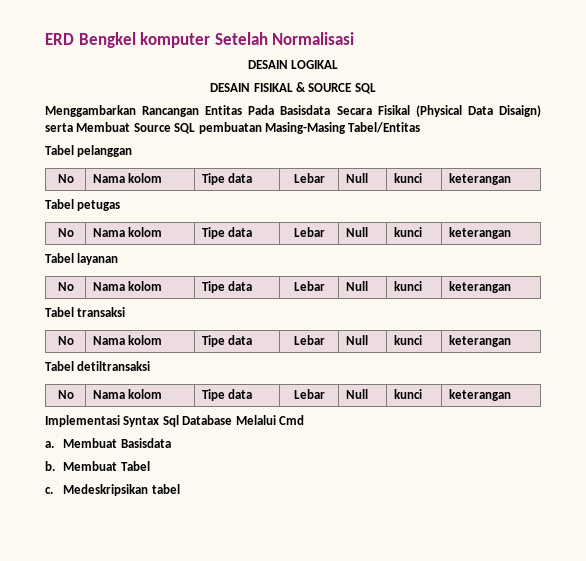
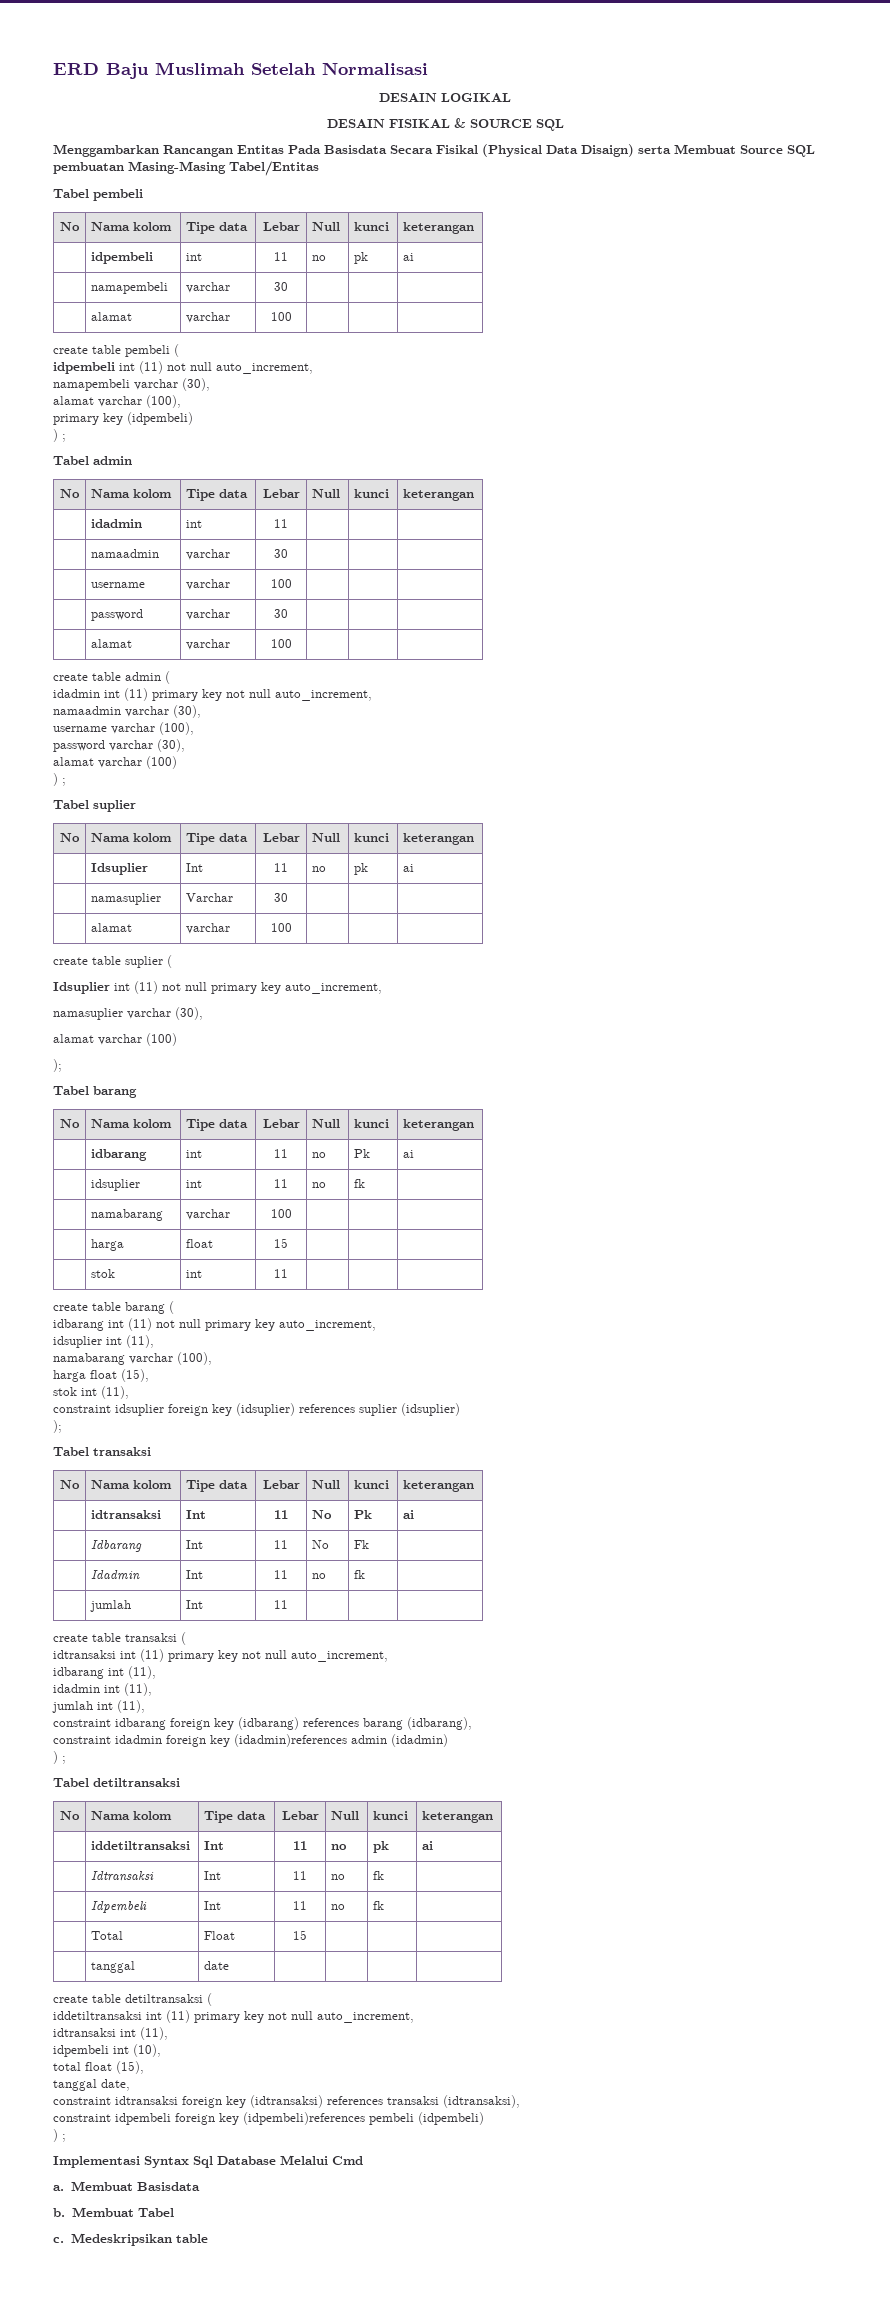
[78,32,211,48] Bengkel komputer -> [106,62,245,79] Baju Muslimah
[77,145,133,157] [57,174,74,183] [92,173,163,183] [201,173,253,185] [293,173,325,183] [345,173,368,183] [393,173,422,183] [448,173,511,185] [45,199,121,211] [57,228,74,237] [92,227,163,237] [201,227,253,239] [293,227,325,237] [345,227,368,237] [393,227,422,237] [448,227,511,239] [45,253,119,265] [57,282,74,291] [92,281,163,291] [201,281,253,293] [293,281,325,291] [345,281,368,291] [393,281,422,291] [448,281,511,293] pelanggan // No | Nama kolom | Tipe data | Lebar | Null | kunci | keterangan // Tabel petugas // No | Nama kolom | Tipe data | Lebar | Null | kunci | keterangan // Tabel layanan // No | Nama kolom | Tipe data | Lebar | Null | kunci | keterangan -> [93,189,143,201] [60,222,80,231] [91,222,173,231] [186,222,249,234] [262,222,300,231] [312,222,341,231] [354,222,390,231] [403,222,475,234] [91,252,154,264] [186,253,203,261] [274,252,288,261] [312,255,327,261] [354,252,369,264] [403,253,415,261] [91,282,169,294] [186,282,231,293] [274,282,288,291] [91,312,133,321] [186,312,231,323] [270,312,292,321] [53,344,179,357] [53,361,313,374] [53,378,210,391] [53,395,181,408] [53,412,193,425] [53,429,66,442] [53,456,132,465] [60,489,80,498] [91,489,173,498] [186,489,249,501] [262,489,300,498] [312,489,341,498] [354,489,390,498] [403,489,475,501] [91,519,143,528] [186,520,203,528] [274,519,288,528] [91,549,160,558] [186,549,231,560] [274,549,288,558] [91,582,146,588] [186,579,231,590] [270,579,292,588] [91,609,144,621] [186,609,231,620] [274,609,288,618] [91,639,133,648] [186,639,231,650] [270,639,292,648] [53,671,170,684] [53,688,372,701] [53,705,201,718] [53,722,194,735] [53,739,185,752] [53,756,177,769] [53,773,66,786] [53,800,136,812] [60,833,80,842] [91,833,173,842] [186,833,249,845] [262,833,300,842] [312,833,341,842] [354,833,390,842] [403,833,475,845] [91,863,149,875] [186,863,204,872] [274,863,288,872] [312,866,327,872] [354,863,369,875] [403,864,415,872] [91,893,162,905] [186,893,234,902] [274,893,288,902] [91,923,133,932] [186,923,231,934] [270,923,292,932] [53,955,172,968] [53,981,382,994] [53,1007,203,1020] [53,1033,177,1046] [53,1059,62,1072] [53,1086,137,1098] [60,1119,80,1128] [91,1119,173,1128] [186,1119,249,1131] [262,1119,300,1128] [312,1119,341,1128] [354,1119,390,1128] [403,1119,475,1131] [91,1149,148,1161] [186,1150,203,1158] [274,1149,288,1158] [312,1152,327,1158] [354,1149,371,1158] [403,1150,415,1158] [91,1179,141,1191] [186,1180,203,1188] [274,1179,288,1188] [312,1182,327,1188] [354,1179,366,1188] [91,1209,164,1221] [186,1209,231,1220] [270,1209,292,1218] [91,1239,125,1251] [186,1239,214,1248] [274,1238,288,1248] [91,1269,116,1278] [186,1270,203,1278] [274,1269,288,1278] [53,1301,174,1314] [53,1318,376,1331] [53,1335,154,1348] [53,1352,212,1365] [53,1369,149,1382] [53,1386,129,1399] [53,1403,460,1416] [53,1420,62,1433] pembeli // No | Nama kolom | Tipe data | Lebar | Null | kunci | keterangan // | idpembeli | int | 11 | no | pk | ai // | namapembeli | varchar | 30 | | | // | alamat | varchar | 100 | | | // create table pembeli ( // idpembeli int (11) not null auto_increment, // namapembeli varchar (30), // alamat varchar (100), // primary key (idpembeli) // ) ; // Tabel admin // No | Nama kolom | Tipe data | Lebar | Null | kunci | keterangan // | idadmin | int | 11 | | | // | namaadmin | varchar | 30 | | | // | username | varchar | 100 | | | // | password | varchar | 30 | | | // | alamat | varchar | 100 | | | // create table admin ( // idadmin int (11) primary key not null auto_increment, // namaadmin varchar (30), // username varchar (100), // password varchar (30), // alamat varchar (100) // ) ; // Tabel suplier // No | Nama kolom | Tipe data | Lebar | Null | kunci | keterangan // | Idsuplier | Int | 11 | no | pk | ai // | namasuplier | Varchar | 30 | | | // | alamat | varchar | 100 | | | // create table suplier ( // Idsuplier int (11) not null primary key auto_increment, // namasuplier varchar (30), // alamat varchar (100) // ); // Tabel barang // No | Nama kolom | Tipe data | Lebar | Null | kunci | keterangan // | idbarang | int | 11 | no | Pk | ai // | idsuplier | int | 11 | no | fk | // | namabarang | varchar | 100 | | | // | harga | float | 15 | | | // | stok | int | 11 | | | // create table barang ( // idbarang int (11) not null primary key auto_increment, // idsuplier int (11), // namabarang varchar (100), // harga float (15), // stok int (11), // constraint idsuplier foreign key (idsuplier) references suplier (idsuplier) // );
(511, 341) none -> [91,1510,162,1519] [186,1510,207,1519] [274,1510,288,1519] [312,1510,333,1519] [354,1510,373,1519] [403,1510,415,1519] [91,1540,143,1552] [186,1540,204,1549] [274,1540,288,1549] [312,1540,330,1549] [354,1540,370,1549] [91,1570,141,1580] [186,1570,204,1579] [274,1570,288,1579] [312,1573,327,1579] [354,1570,366,1579] [90,1600,132,1612] [186,1600,204,1609] [274,1600,288,1609] [53,1632,186,1645] [53,1649,388,1662] [53,1666,156,1679] [53,1683,152,1696] [52,1700,145,1713] [53,1717,472,1730] [53,1734,448,1747] [53,1751,66,1764] // | idtransaksi | Int | 11 | No | Pk | ai // | Idbarang | Int | 11 | No | Fk | // | Idadmin | Int | 11 | no | fk | // | jumlah | Int | 11 | | | // create table transaksi ( // idtransaksi int (11) primary key not null auto_increment, // idbarang int (11), // idadmin int (11), // jumlah int (11), // constraint idbarang foreign key (idbarang) references barang (idbarang), // constraint idadmin foreign key (idadmin)references admin (idadmin) // ) ;
(511, 395) none -> [91,1841,191,1850] [204,1841,225,1850] [293,1841,307,1850] [331,1844,348,1850] [373,1841,390,1853] [422,1841,434,1850] [91,1871,155,1881] [204,1871,222,1880] [293,1871,307,1880] [331,1874,346,1880] [373,1871,385,1880] [91,1901,148,1913] [204,1901,222,1910] [293,1901,307,1910] [331,1904,346,1910] [373,1901,385,1910] [91,1931,124,1940] [204,1931,236,1940] [293,1930,307,1940] [91,1961,136,1973] [204,1961,230,1970] [53,1993,212,2006] [53,2010,414,2023] [53,2027,168,2040] [53,2044,161,2057] [53,2061,144,2074] [53,2079,130,2091] [53,2095,520,2108] [53,2112,484,2125] [53,2129,66,2142] // | iddetiltransaksi | Int | 11 | no | pk | ai // | Idtransaksi | Int | 11 | no | fk | // | Idpembeli | Int | 11 | no | fk | // | Total | Float | 15 | | | // | tanggal | date | | | | // create table detiltransaksi ( // iddetiltransaksi int (11) primary key not null auto_increment, // idtransaksi int (11), // idpembeli int (10), // total float (15), // tanggal date, // constraint idtransaksi foreign key (idtransaksi) references transaksi (idtransaksi), // constraint idpembeli foreign key (idpembeli)references pembeli (idpembeli) // ) ;
[151,484,180,494] tabel -> [175,2234,208,2243] table

